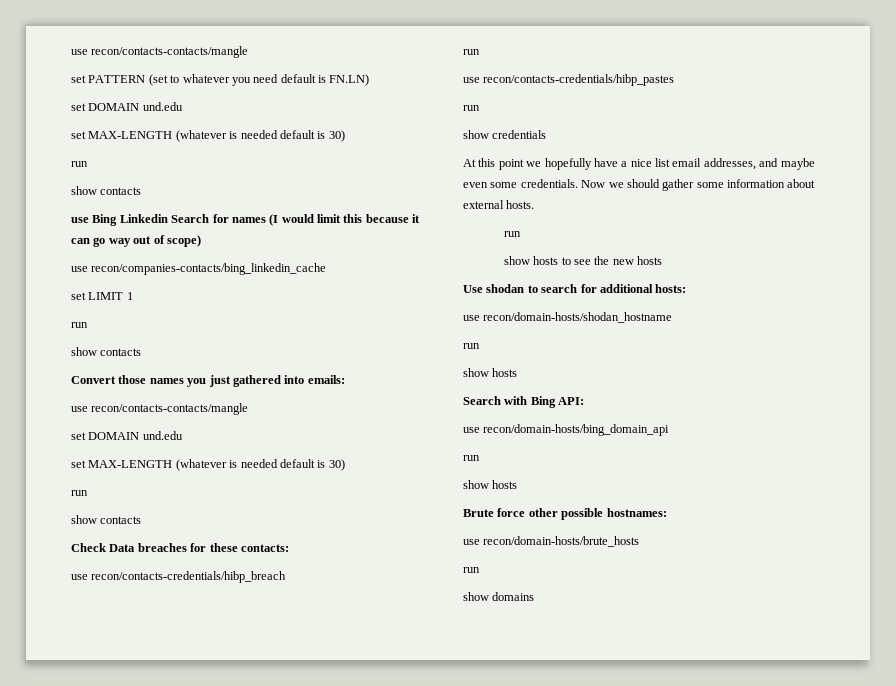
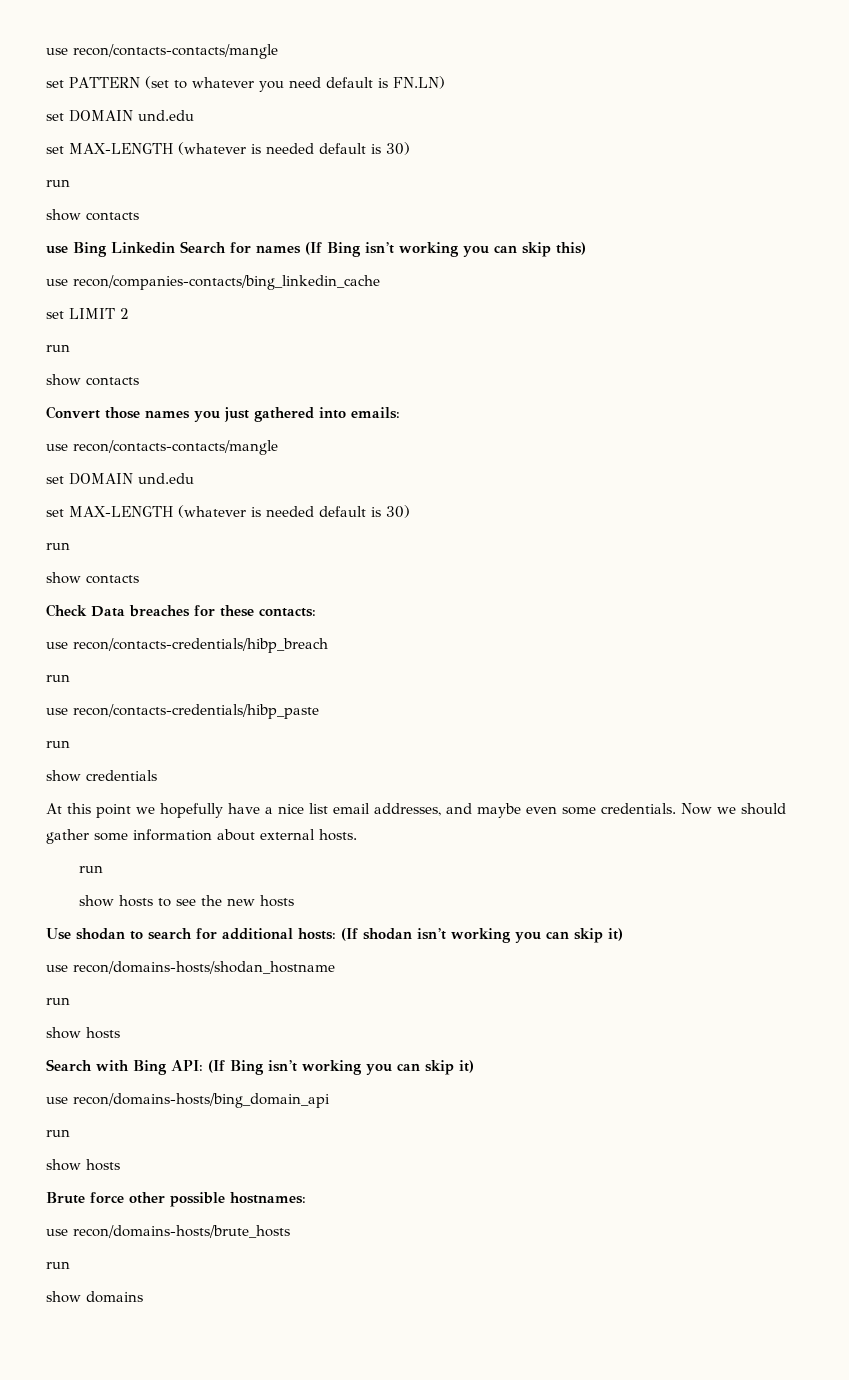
[269,214,421,226] [71,235,201,247] (I would limit this because it can go way out of scope) -> [305,242,586,257] (If Bing isn’t working you can skip this)
[126,292,133,300] 1 -> [120,308,129,319] 2
[483,74,675,86] recon/contacts-credentials/hibp_pastes -> [73,704,319,719] recon/contacts-credentials/hibp_paste
[463,312,673,323] // use recon/domain-hosts/shodan_hostname -> [341,928,623,943] [46,961,335,974] (If shodan isn’t working you can skip it) // use recon/domains-hosts/shodan_hostname
[463,424,670,436] // use recon/domain-hosts/bing_domain_api -> [208,1060,474,1075] [46,1093,330,1108] (If Bing isn’t working you can skip it) // use recon/domains-hosts/bing_domain_api
[483,536,640,547] recon/domain-hosts/brute_hosts -> [73,1225,290,1238] recon/domains-hosts/brute_hosts

